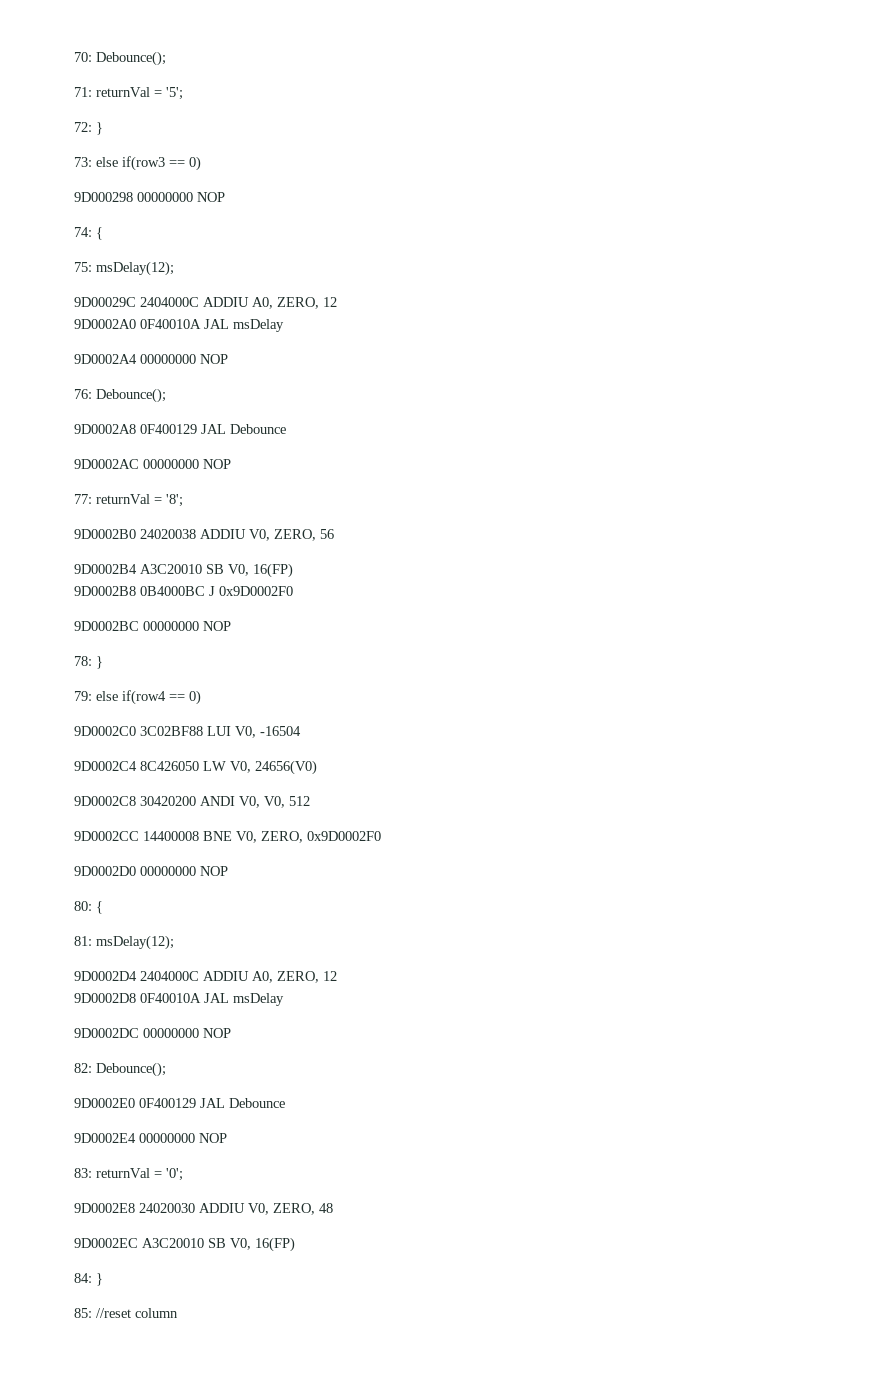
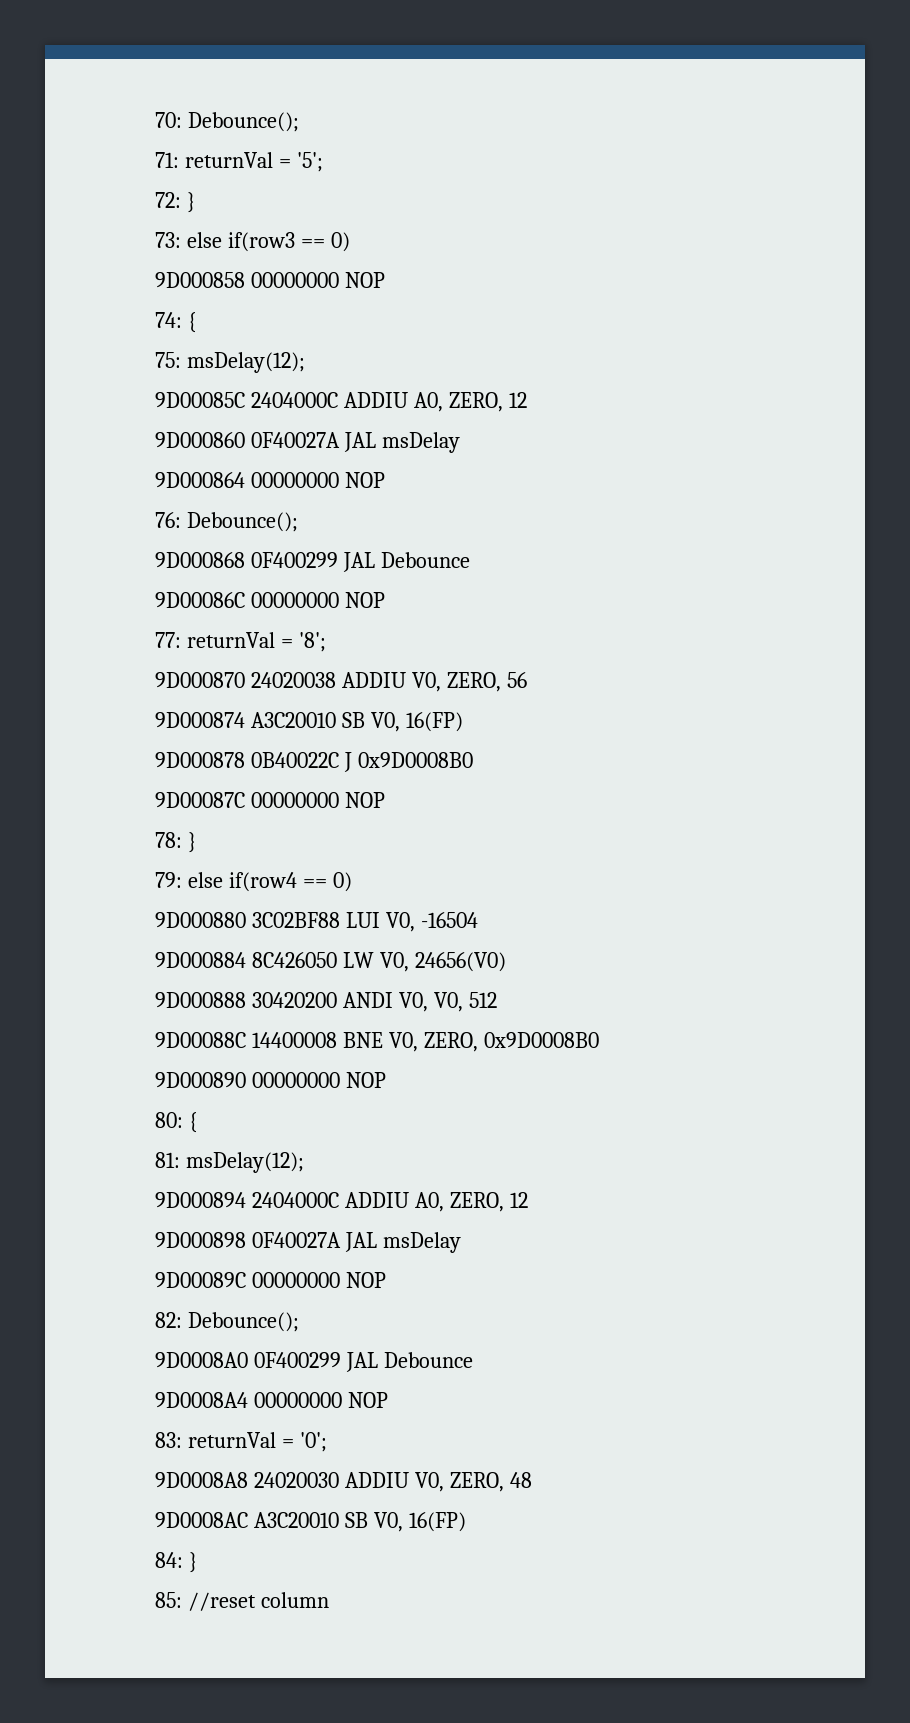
[74,192,133,202] 9D000298 -> [155,272,245,288] 9D000858
[74,297,337,309] [74,319,284,332] [74,354,137,364] 9D00029C 2404000C ADDIU A0, ZERO, 12 // 9D0002A0 0F40010A JAL msDelay // 9D0002A4 -> [155,392,527,412] [155,432,460,453] [155,472,245,488] 9D00085C 2404000C ADDIU A0, ZERO, 12 // 9D000860 0F40027A JAL msDelay // 9D000864
[74,424,286,434] [74,459,139,469] 9D0002A8 0F400129 JAL Debounce // 9D0002AC -> [155,552,470,572] [155,592,245,608] 9D000868 0F400299 JAL Debounce // 9D00086C
[74,529,136,539] 9D0002B0 -> [155,672,245,688] 9D000870
[74,563,293,578] [74,586,293,596] [74,621,139,631] 9D0002B4 A3C20010 SB V0, 16(FP) // 9D0002B8 0B4000BC J 0x9D0002F0 // 9D0002BC -> [155,712,463,732] [155,752,473,772] [155,792,245,808] 9D000874 A3C20010 SB V0, 16(FP) // 9D000878 0B40022C J 0x9D0008B0 // 9D00087C
[74,726,136,736] 9D0002C0 -> [155,912,246,928] 9D000880
[74,761,137,771] 9D0002C4 -> [155,952,246,968] 9D000884
[74,796,136,806] 9D0002C8 -> [155,992,246,1008] 9D000888
[74,831,139,841] 9D0002CC -> [155,1032,246,1048] 9D00088C
[307,831,381,841] [74,866,136,876] 0x9D0002F0 // 9D0002D0 -> [483,1032,599,1048] [155,1072,246,1088] 0x9D0008B0 // 9D000890
[74,971,337,983] [74,993,284,1006] [74,1028,139,1038] 9D0002D4 2404000C ADDIU A0, ZERO, 12 // 9D0002D8 0F40010A JAL msDelay // 9D0002DC -> [155,1192,528,1212] [155,1232,461,1253] [155,1272,246,1288] 9D000894 2404000C ADDIU A0, ZERO, 12 // 9D000898 0F40027A JAL msDelay // 9D00089C
[74,1098,285,1108] [74,1133,136,1143] 9D0002E0 0F400129 JAL Debounce // 9D0002E4 -> [155,1352,473,1372] [155,1392,248,1408] 9D0008A0 0F400299 JAL Debounce // 9D0008A4
[74,1203,135,1213] 9D0002E8 -> [155,1472,248,1488] 9D0008A8
[74,1238,138,1248] 9D0002EC -> [155,1512,248,1528] 9D0008AC

